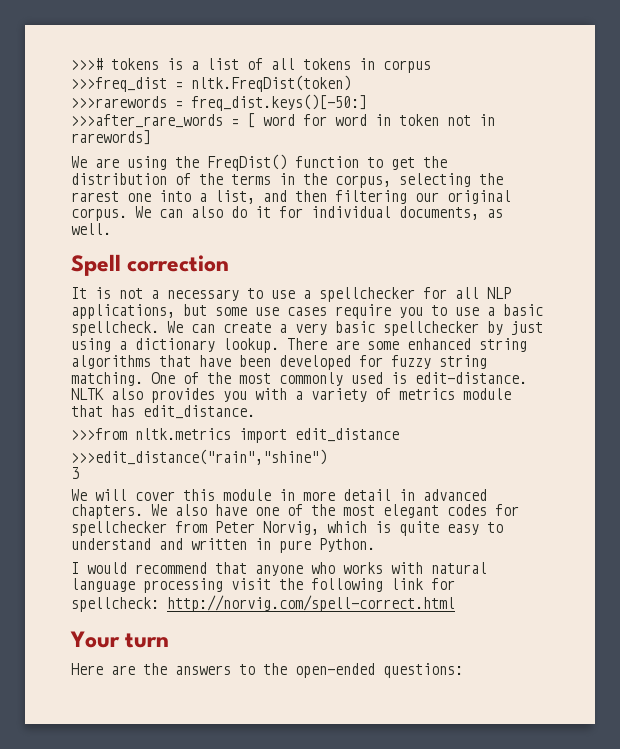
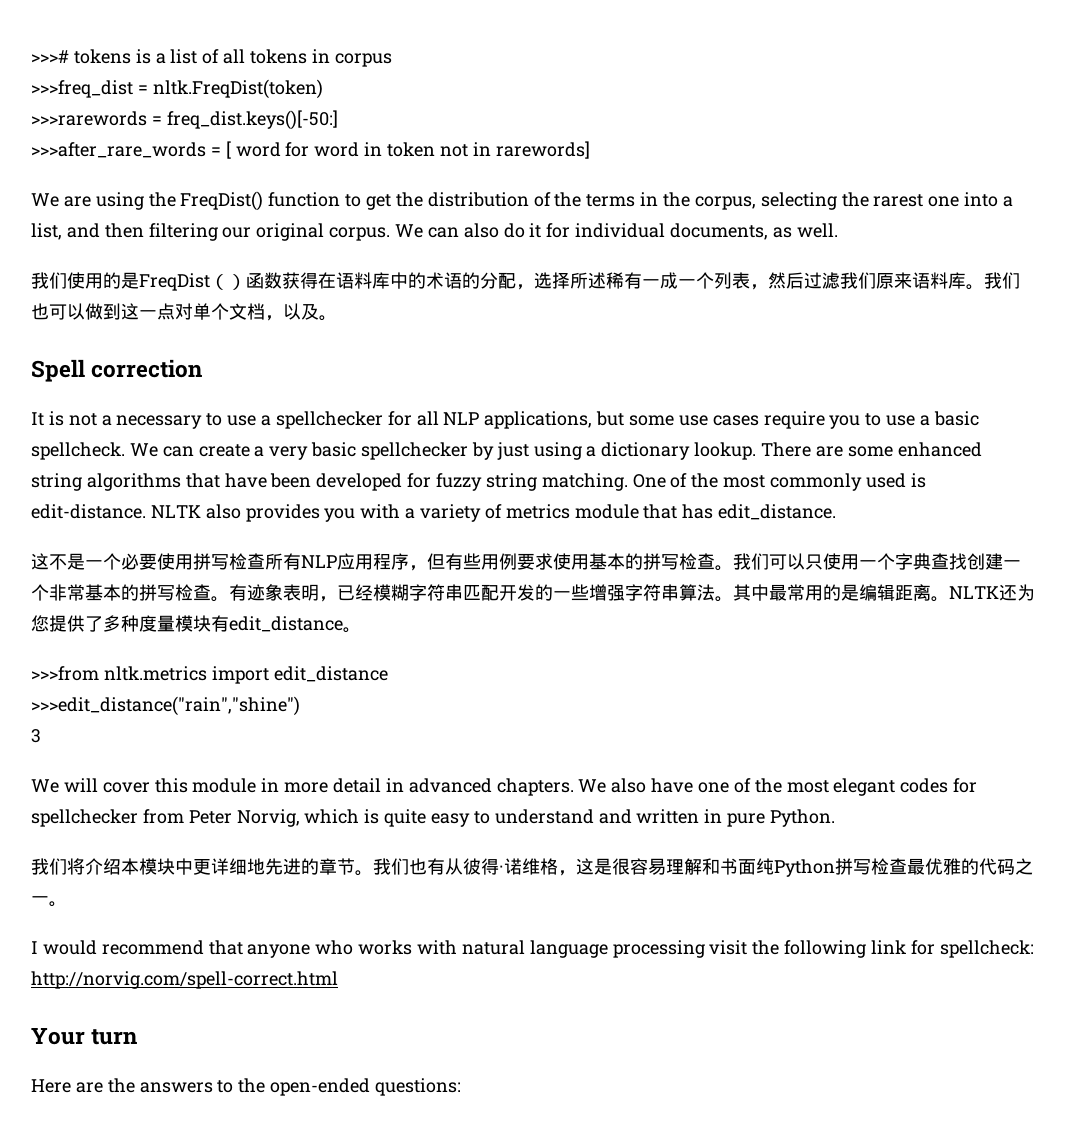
(111, 229) none -> [31,272,1020,291] [31,303,337,321] // 我们使用的是FreqDist（）函数获得在语料库中的术语的分配，选择所述稀有一成一个列表，然后过滤我们原来语料库。我们也可以做到这一点对单个文档，以及。
(255, 412) none -> [31,553,1021,571] [31,584,1035,602] [31,615,361,633] // 这不是一个必要使用拼写检查所有NLP应用程序，但有些用例要求使用基本的拼写检查。我们可以只使用一个字典查找创建一个非常基本的拼写检查。有迹象表明，已经模糊字符串匹配开发的一些增强字符串算法。其中最常用的是编辑距离。NLTK还为您提供了多种度量模块有edit_distance。
(375, 545) none -> [31,858,1033,877] [31,896,67,907] // 我们将介绍本模块中更详细地先进的章节。我们也有从彼得·诺维格，这是很容易理解和书面纯Python拼写检查最优雅的代码之一。

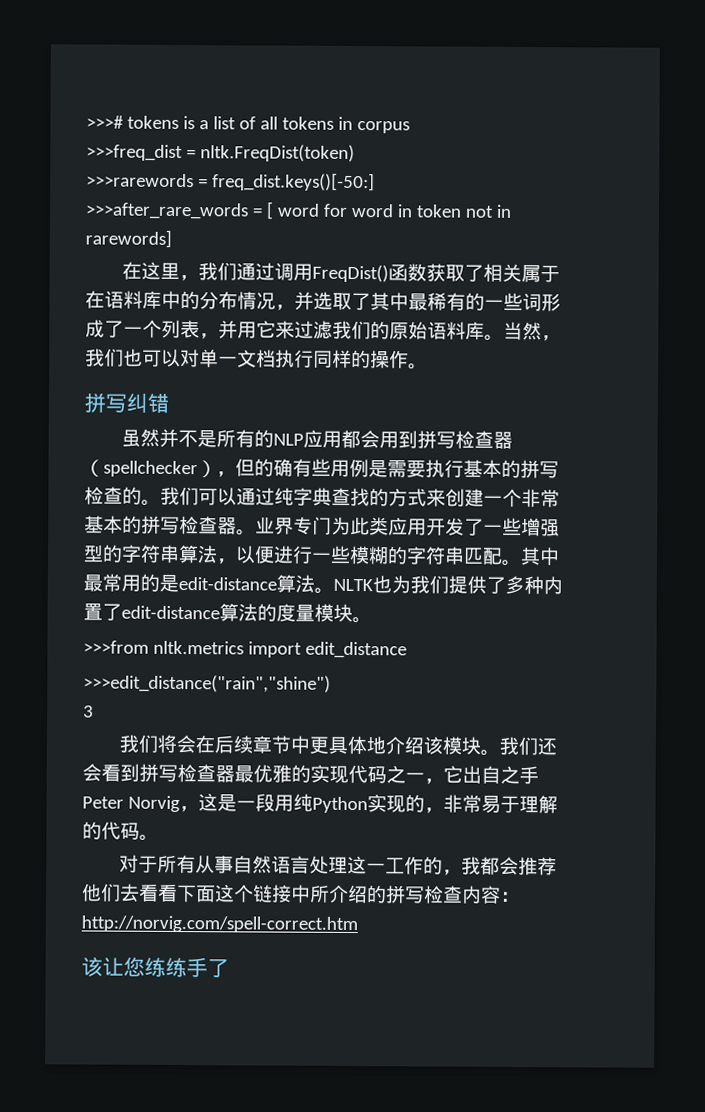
[31,191,1014,211] [31,223,838,241] [31,272,678,291] We are using the FreqDist() function to get the distribution of the terms in the corpus, selecting the rarest one into a list, and then filtering our original corpus. We can also do it for individual documents, as well. // 我们使用的是FreqDist（）函数获得在语料库中的术语的分配，选择所述稀有一成 -> [121,261,560,283] [85,290,561,312] [85,319,124,338] 在这里，我们通过调用FreqDist()函数获取了相关属于在语料库中的分布情况，并选取了其中最稀有的一些词形成了
[768,272,804,289] 然后 -> [218,320,295,339] 并用它来
[876,272,912,289] 原来 -> [370,321,428,340] 的原始
(984, 287) none -> [503,321,561,342] 当然，
[85,303,337,321] [31,359,203,382] [31,411,979,429] [31,442,982,460] [31,473,926,491] [31,504,837,522] [31,553,715,571] 做到这一点对单个文档，以及。 // Spell correction // It is not a necessary to use a spellchecker for all NLP applications, but some use cases require you to use a basic spellcheck. We can create a very basic spellchecker by just using a dictionary lookup. There are some enhanced string algorithms that have been developed for fuzzy string matching. One of the most commonly used is edit-distance. NLTK also provides you with a variety of metrics module that has edit_distance. // 这不是一个必要使用拼写检查所有NLP应用程序，但有些用例要求使用基本的拼写检查 -> [180,349,428,370] [84,393,169,413] [120,428,513,449] [84,458,559,479] [84,486,142,505] 对单一文档执行同样的操作。 // 拼写纠错 // 虽然并不是所有的NLP应用都会用到拼写检查器（spellchecker），但的确有些用例是需要执行基本的拼写检查的
[805,553,967,570] 只使用一个字典查找 -> [236,487,446,507] 通过纯字典查找的方式来
[211,584,1035,602] [31,615,139,632] 。有迹象表明，已经模糊字符串匹配开发的一些增强字符串算法。其中最常用的是编辑距离。NLTK还为您提供了多种 -> [217,516,560,537] [83,544,560,566] [83,573,563,595] [83,603,277,622] 器。业界专门为此类应用开发了一些增强型的字符串算法，以便进行一些模糊的字符串匹配。其中最常用的是edit-distance算法。NLTK也为我们提供了多种内置了edit-distance算法的
[211,615,343,632] 有edit_distance -> (353, 613) none
[31,778,978,796] [31,809,836,827] [31,858,907,877] We will cover this module in more detail in advanced chapters. We also have one of the most elegant codes for spellchecker from Peter Norvig, which is quite easy to understand and written in pure Python. // 我们将介绍本模块中更详细地先进的章节。我们也有从彼得·诺维格，这是很容易理解和书面纯Python拼写检查 -> [118,734,557,756] [82,763,235,783] 我们将会在后续章节中更具体地介绍该模块。我们还会看到拼写检查器
(979, 866) none -> [310,764,349,783] 实现
[49,901,67,907] [31,940,1034,958] [31,971,338,989] [31,1028,138,1045] [31,1078,462,1096] 。 // I would recommend that anyone who works with natural language processing visit the following link for spellcheck: http://norvig.com/spell-correct.html // Your turn // Here are the answers to the open-ended questions: -> [424,765,539,785] [82,793,558,814] [82,821,159,841] [118,854,557,876] [82,883,520,904] [81,915,358,934] [81,956,229,978] ，它出自之手Peter Norvig，这是一段用纯Python实现的，非常易于理解的代码。 // 对于所有从事自然语言处理这一工作的，我都会推荐他们去看看下面这个链接中所介绍的拼写检查内容：http://norvig.com/spell-correct.htm // 该让您练练手了

